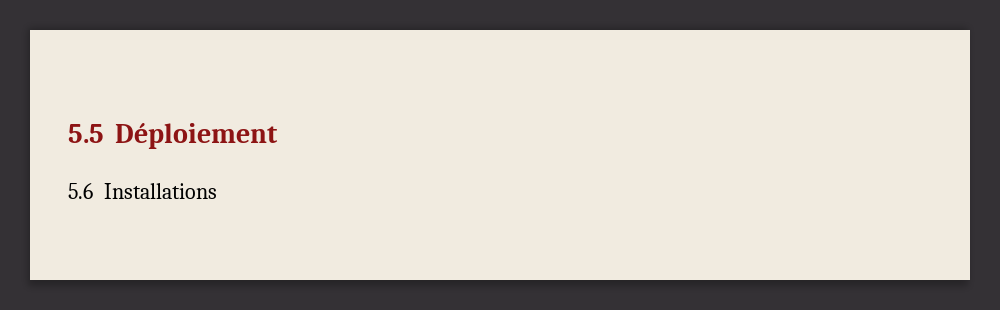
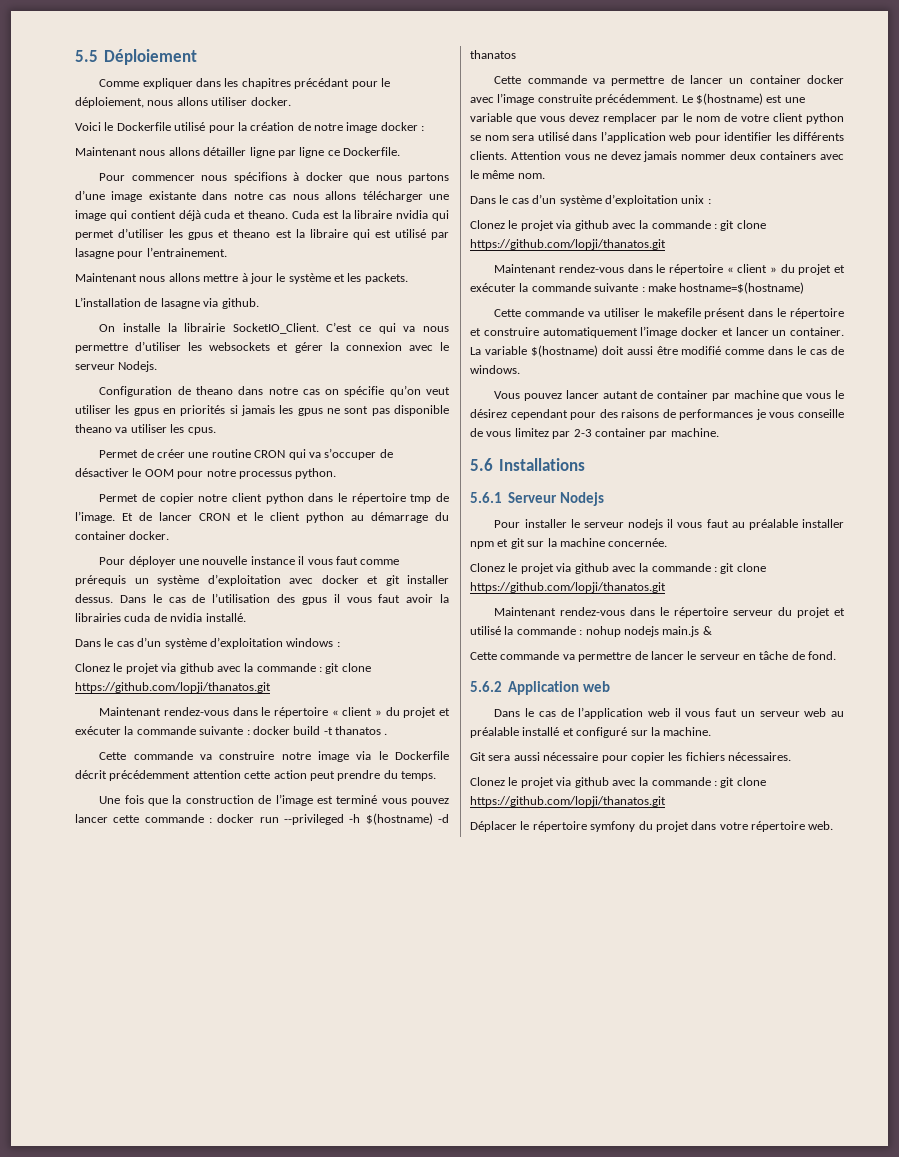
[68,183,217,199] 5.6 Installations -> [99,78,390,89] [75,97,291,108] [75,122,425,133] [75,147,400,158] [99,172,449,183] [75,190,450,202] [75,210,449,221] [75,228,449,240] [75,247,227,259] [75,273,408,284] [75,297,259,309] [99,322,449,334] [75,341,449,353] [75,361,158,372] [99,385,451,397] [75,405,449,416] [75,424,216,435] [99,448,393,460] [75,468,337,479] [99,493,449,504] [75,511,449,523] [75,531,170,540] [99,556,400,567] [75,574,449,586] [75,593,449,605] [75,613,246,622] [75,637,340,649] [75,663,371,674] [75,682,271,693] [99,707,450,718] [75,726,388,735] [99,751,449,762] [75,770,436,781] [99,794,449,806] [75,813,449,825] [470,50,516,59] [494,75,844,86] [470,93,805,105] [470,113,844,124] [470,131,844,143] [470,151,844,162] [470,170,545,179] [470,194,711,206] [470,220,766,231] [470,239,666,250] [494,264,845,275] [470,282,805,294] [494,308,844,319] [470,326,844,338] [470,345,845,357] [470,365,520,374] [494,390,844,401] [470,409,844,420] [470,428,719,439] [470,458,586,471] [470,492,605,506] [494,519,844,530] [470,538,668,549] [470,563,766,574] [470,582,666,593] [494,607,845,618] [470,626,712,637] [470,651,837,662] [470,681,611,695] [494,707,844,719] [470,727,712,738] [470,752,791,763] [470,777,766,788] [470,796,666,807] [470,821,834,832] Comme expliquer dans les chapitres précédant pour le déploiement, nous allons utiliser docker. // Voici le Dockerfile utilisé pour la création de notre image docker : // Maintenant nous allons détailler ligne par ligne ce Dockerfile. // Pour commencer nous spécifions à docker que nous partons d’une image existante dans notre cas nous allons télécharger une image qui contient déjà cuda et theano. Cuda est la libraire nvidia qui permet d’utiliser les gpus et theano est la libraire qui est utilisé par lasagne pour l’entrainement. // Maintenant nous allons mettre à jour le système et les packets. // L’installation de lasagne via github. // On installe la librairie SocketIO_Client. C’est ce qui va nous permettre d’utiliser les websockets et gérer la connexion avec le serveur Nodejs. // Configuration de theano dans notre cas on spécifie qu’on veut utiliser les gpus en priorités si jamais les gpus ne sont pas disponible theano va utiliser les cpus. // Permet de créer une routine CRON qui va s’occuper de désactiver le OOM pour notre processus python. // Permet de copier notre client python dans le répertoire tmp de l’image. Et de lancer CRON et le client python au démarrage du container docker. // Pour déployer une nouvelle instance il vous faut comme prérequis un système d’exploitation avec docker et git installer dessus. Dans le cas de l’utilisation des gpus il vous faut avoir la librairies cuda de nvidia installé. // Dans le cas d’un système d’exploitation windows : // Clonez le projet via github avec la commande : git clone https://github.com/lopji/thanatos.git // Maintenant rendez-vous dans le répertoire « client » du projet et exécuter la commande suivante : docker build -t thanatos . // Cette commande va construire notre image via le Dockerfile décrit précédemment attention cette action peut prendre du temps. // Une fois que la construction de l’image est terminé vous pouvez lancer cette commande : docker run --privileged -h $(hostname) -d thanatos // Cette commande va permettre de lancer un container docker avec l’image construite précédemment. Le $(hostname) est une variable que vous devez remplacer par le nom de votre client python se nom sera utilisé dans l’application web pour identifier les différents clients. Attention vous ne devez jamais nommer deux containers avec le même nom. // Dans le cas d’un système d’exploitation unix : // Clonez le projet via github avec la commande : git clone https://github.com/lopji/thanatos.git // Maintenant rendez-vous dans le répertoire « client » du projet et exécuter la commande suivante : make hostname=$(hostname) // Cette commande va utiliser le makefile présent dans le répertoire et construire automatiquement l’image docker et lancer un container. La variable $(hostname) doit aussi être modifié comme dans le cas de windows. // Vous pouvez lancer autant de container par machine que vous le désirez cependant pour des raisons de performances je vous conseille de vous limitez par 2-3 container par machine. // 5.6 Installations // 5.6.1 Serveur Nodejs // Pour installer le serveur nodejs il vous faut au préalable installer npm et git sur la machine concernée. // Clonez le projet via github avec la commande : git clone https://github.com/lopji/thanatos.git // Maintenant rendez-vous dans le répertoire serveur du projet et utilisé la commande : nohup nodejs main.js & // Cette commande va permettre de lancer le serveur en tâche de fond. // 5.6.2 Application web // Dans le cas de l’application web il vous faut un serveur web au préalable installé et configuré sur la machine. // Git sera aussi nécessaire pour copier les fichiers nécessaires. // Clonez le projet via github avec la commande : git clone https://github.com/lopji/thanatos.git // Déplacer le répertoire symfony du projet dans votre répertoire web.

